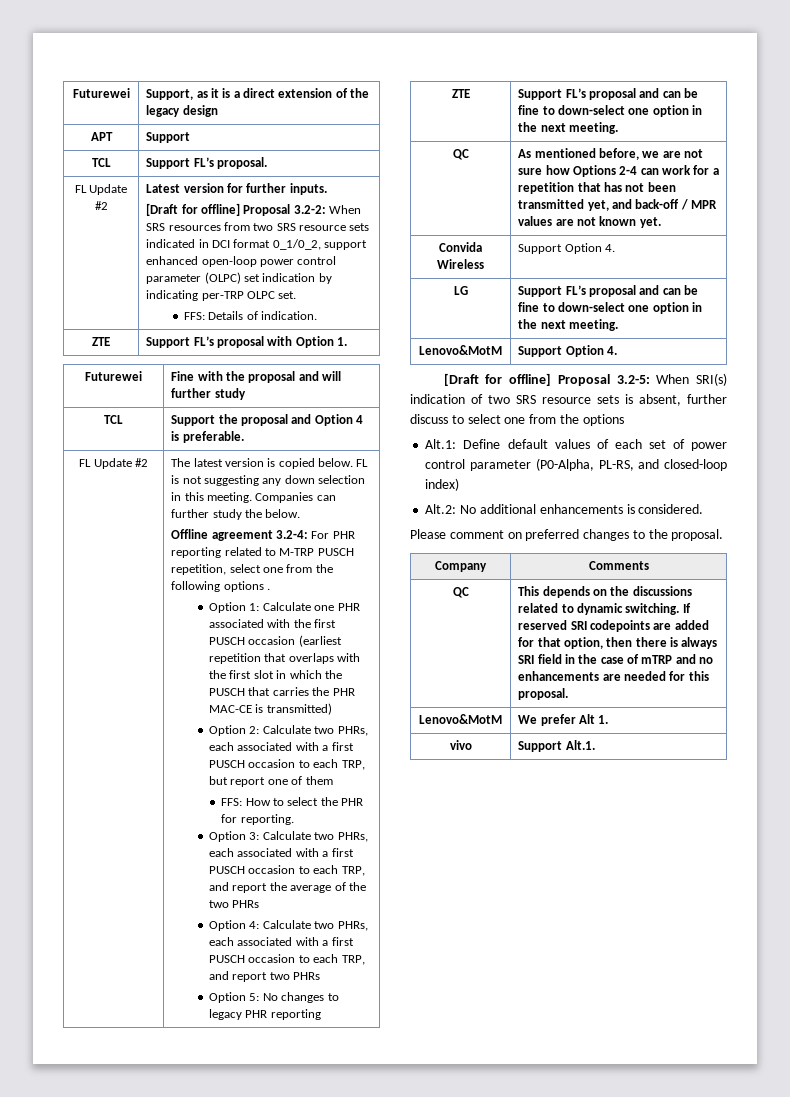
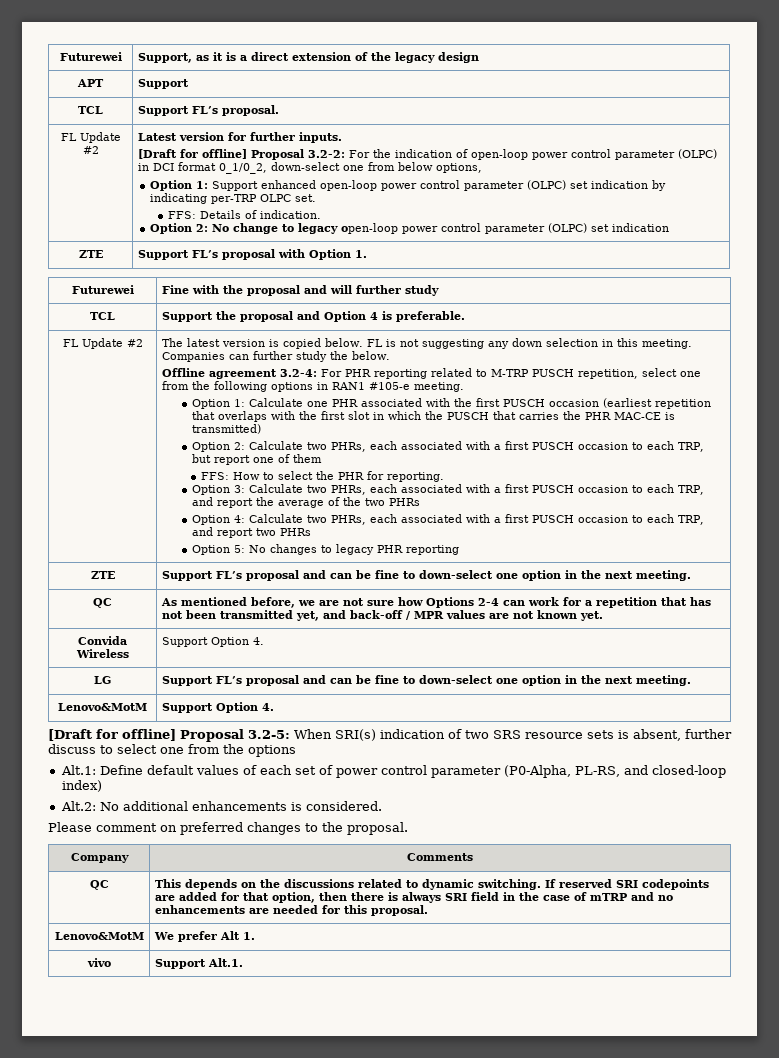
[329,205,362,214] [146,222,370,231] [146,239,368,250] When SRS resources from two SRS resource sets indicated in DCI format 0_1/0_2, support -> [348,149,717,160] [137,162,482,174] [149,180,258,191] For the indication of open-loop power control parameter (OLPC) in DCI format 0_1/0_2, down-select one from below options, // Option 1: Support
(318, 315) none -> [149,223,669,234] // Option 2: No change to legacy open-loop power control parameter (OLPC) set indication
[266,588,270,590] . -> [316,382,464,392] in RAN1 #105-e meeting.

